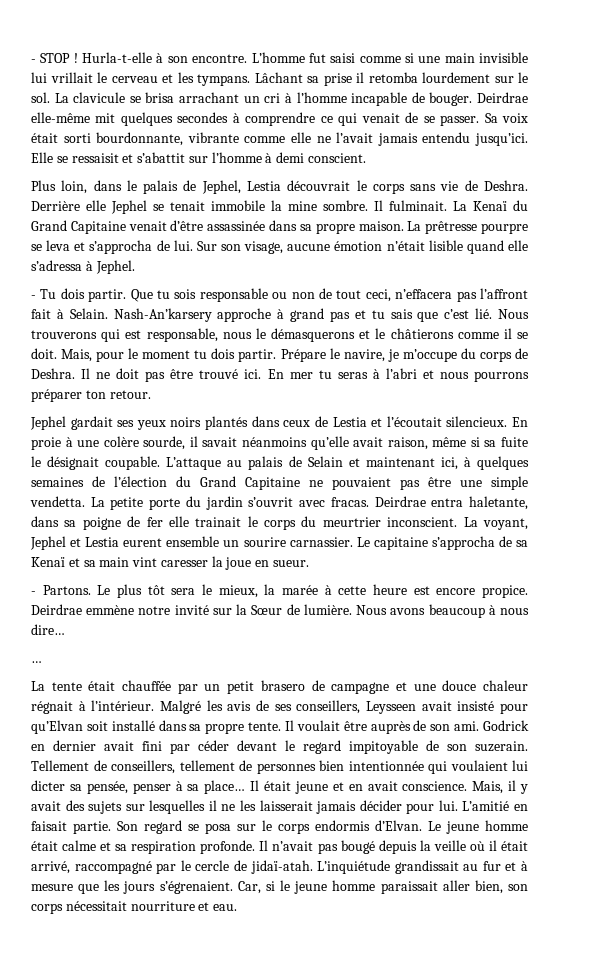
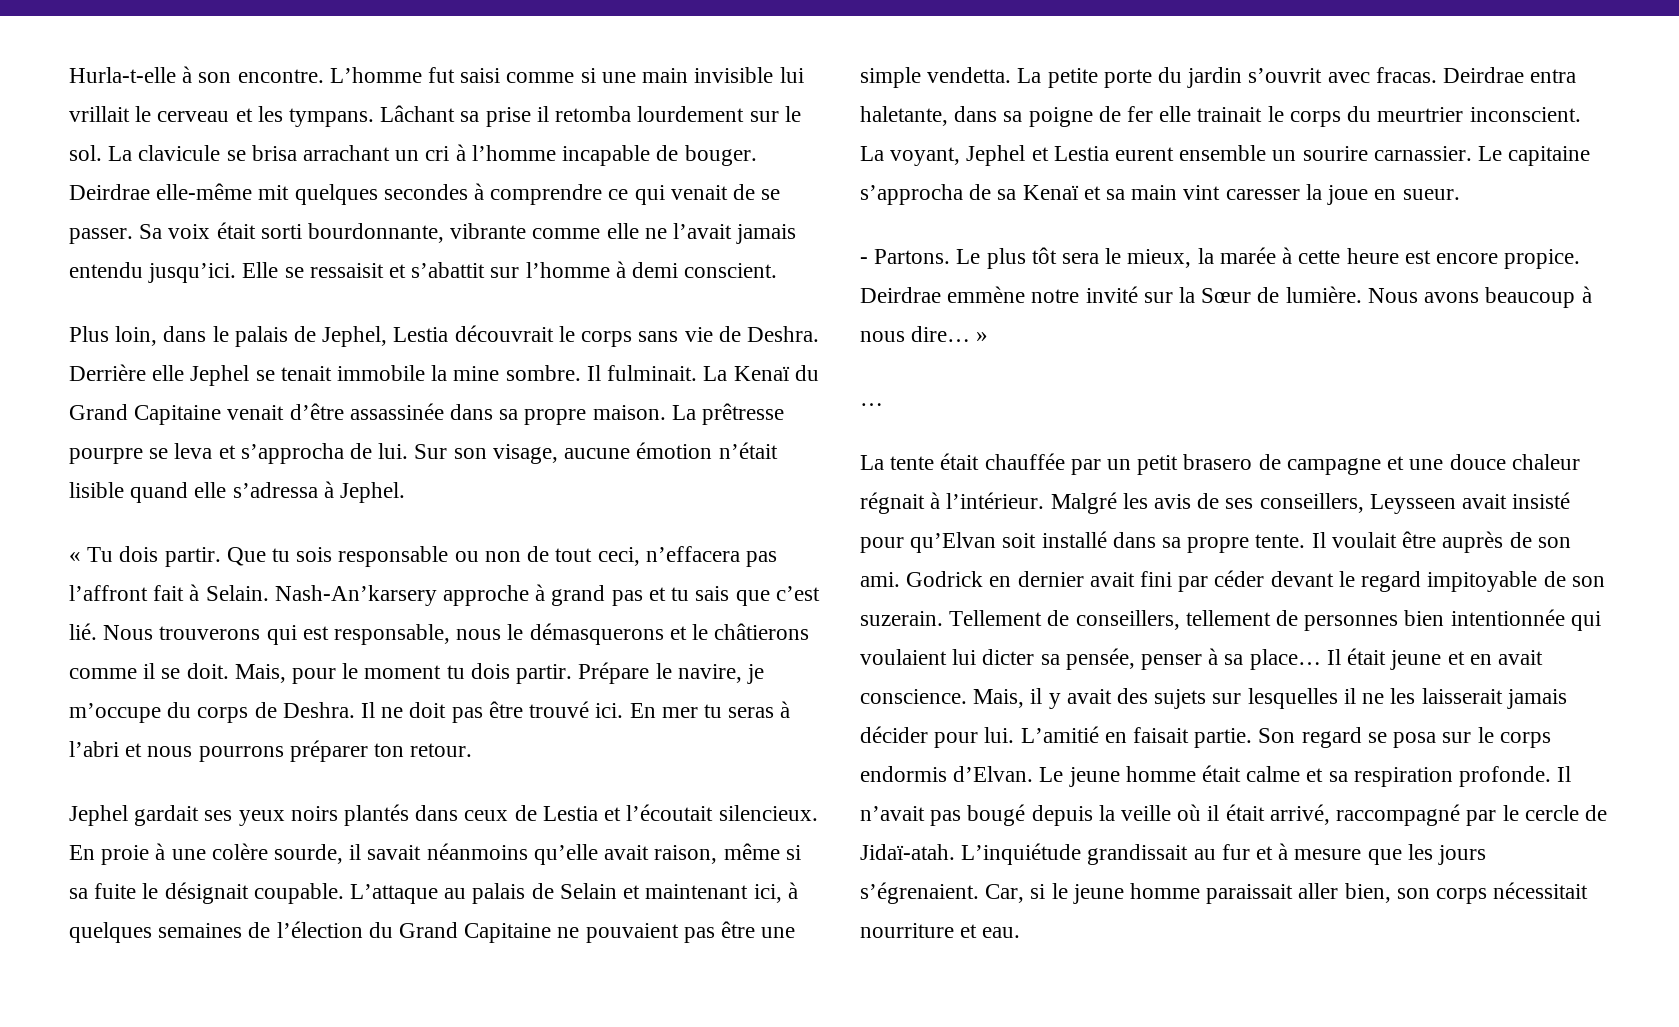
[31,53,78,63] - STOP ! -> (69, 75) none
[31,295,36,299] - -> [69,552,81,562] «
(65, 629) none -> [976,332,989,342] »
[250,860,313,874] jidaï-atah. -> [860,844,955,860] Jidaï-atah.

